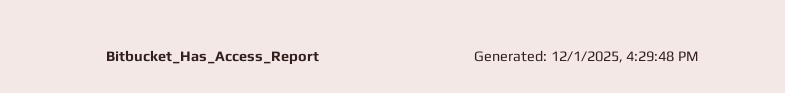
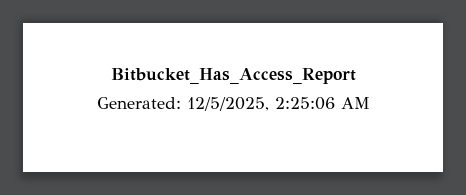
[550,51,699,63] 12/1/2025, 4:29:48 PM -> [186,97,370,111] 12/5/2025, 2:25:06 AM

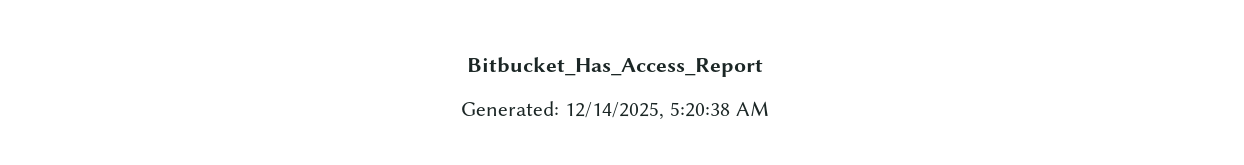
[186,97,335,111] 12/5/2025, 2:25:06 -> [565,102,730,120] 12/14/2025, 5:20:38

